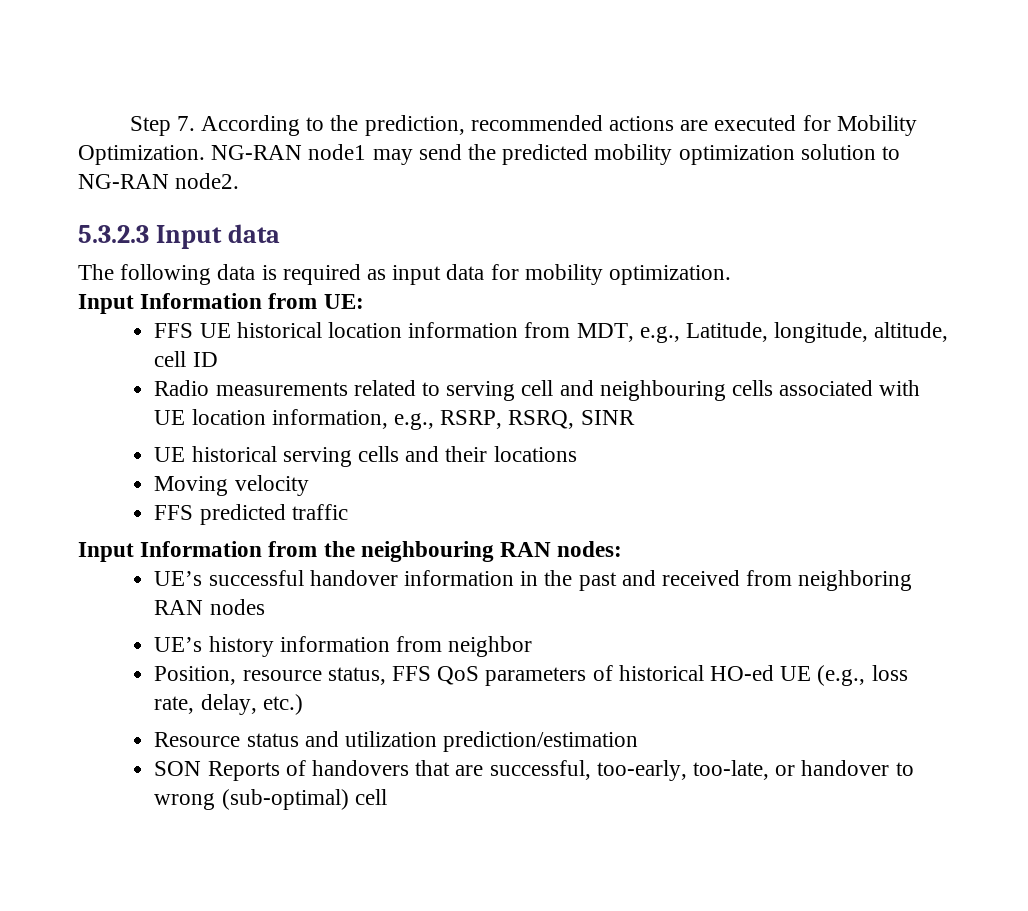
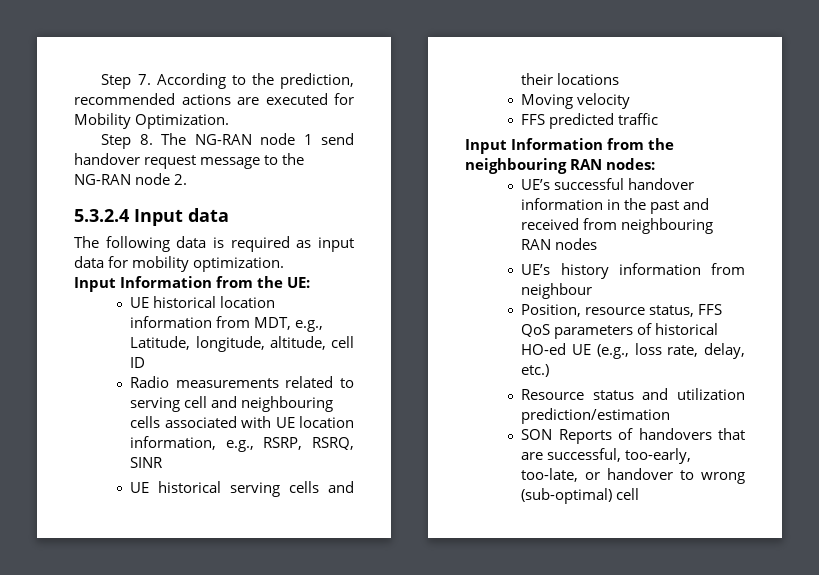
[211,144,901,165] [78,173,240,189] [78,225,149,243] NG-RAN node1 may send the predicted mobility optimization solution to NG-RAN node2. // 5.3.2.3 -> [101,133,355,149] [74,153,305,169] [74,173,188,185] [74,209,129,222] // Step 8. The NG-RAN node 1 send handover request message to the NG-RAN node 2. // 5.3.2.4
(318, 301) none -> [257,276,284,288] the
[154,323,194,338] FFS -> (311, 282) none
[798,570,913,591] neighboring -> [621,218,714,234] neighbouring
[448,636,533,657] neighbor -> [521,283,593,299] neighbour

